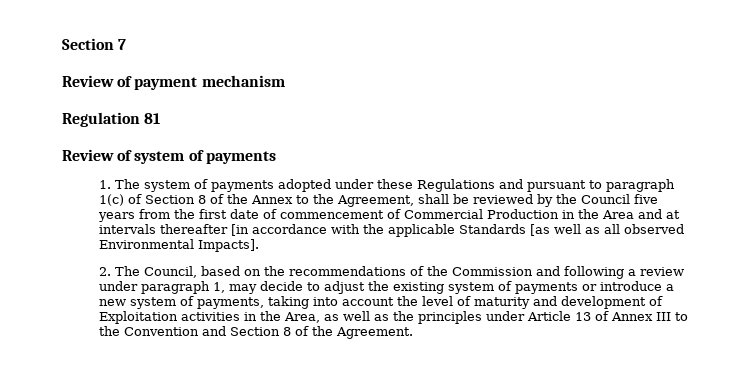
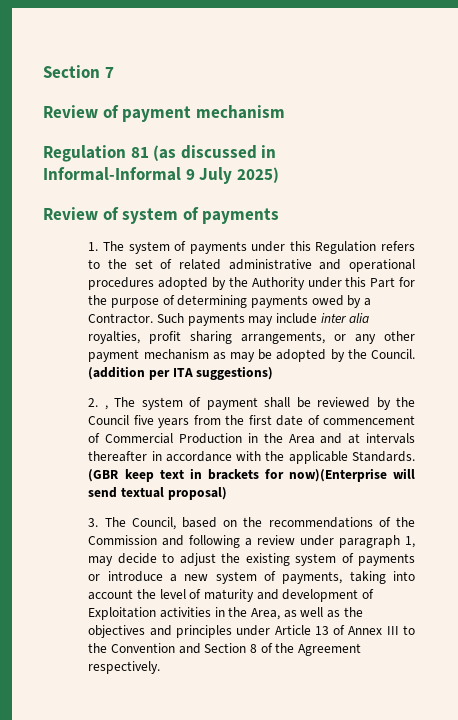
(161, 118) none -> [153,145,277,161] [43,167,279,184] (as discussed in Informal-Informal 9 July 2025)
[277,179,675,192] [98,194,414,207] adopted under these Regulations and pursuant to paragraph 1(c) of Section 8 of the Annex to the Agreement, -> [251,241,415,254] [88,259,416,272] [88,277,415,290] [88,295,371,308] [88,313,370,326] [88,331,416,344] [88,349,415,362] [88,366,274,380] [88,397,258,410] under this Regulation refers to the set of related administrative and operational procedures adopted by the Authority under this Part for the purpose of determining payments owed by a Contractor. Such payments may include inter alia royalties, profit sharing arrangements, or any other payment mechanism as may be adopted by the Council. (addition per ITA suggestions) // 2. , The system of payment
[230,224,249,236] [in -> [151,451,162,461] in
[458,224,684,236] [98,239,259,252] [98,267,111,276] Standards [as well as all observed Environmental Impacts]. // 2. -> [352,451,415,462] [88,468,416,482] [88,487,227,500] [88,518,99,527] Standards. (GBR keep text in brackets for now)(Enterprise will send textual proposal) // 3.
(414, 316) none -> [88,625,172,638] objectives and
[335,327,413,339] Agreement. -> [297,643,361,656] [88,661,161,674] Agreement respectively.

